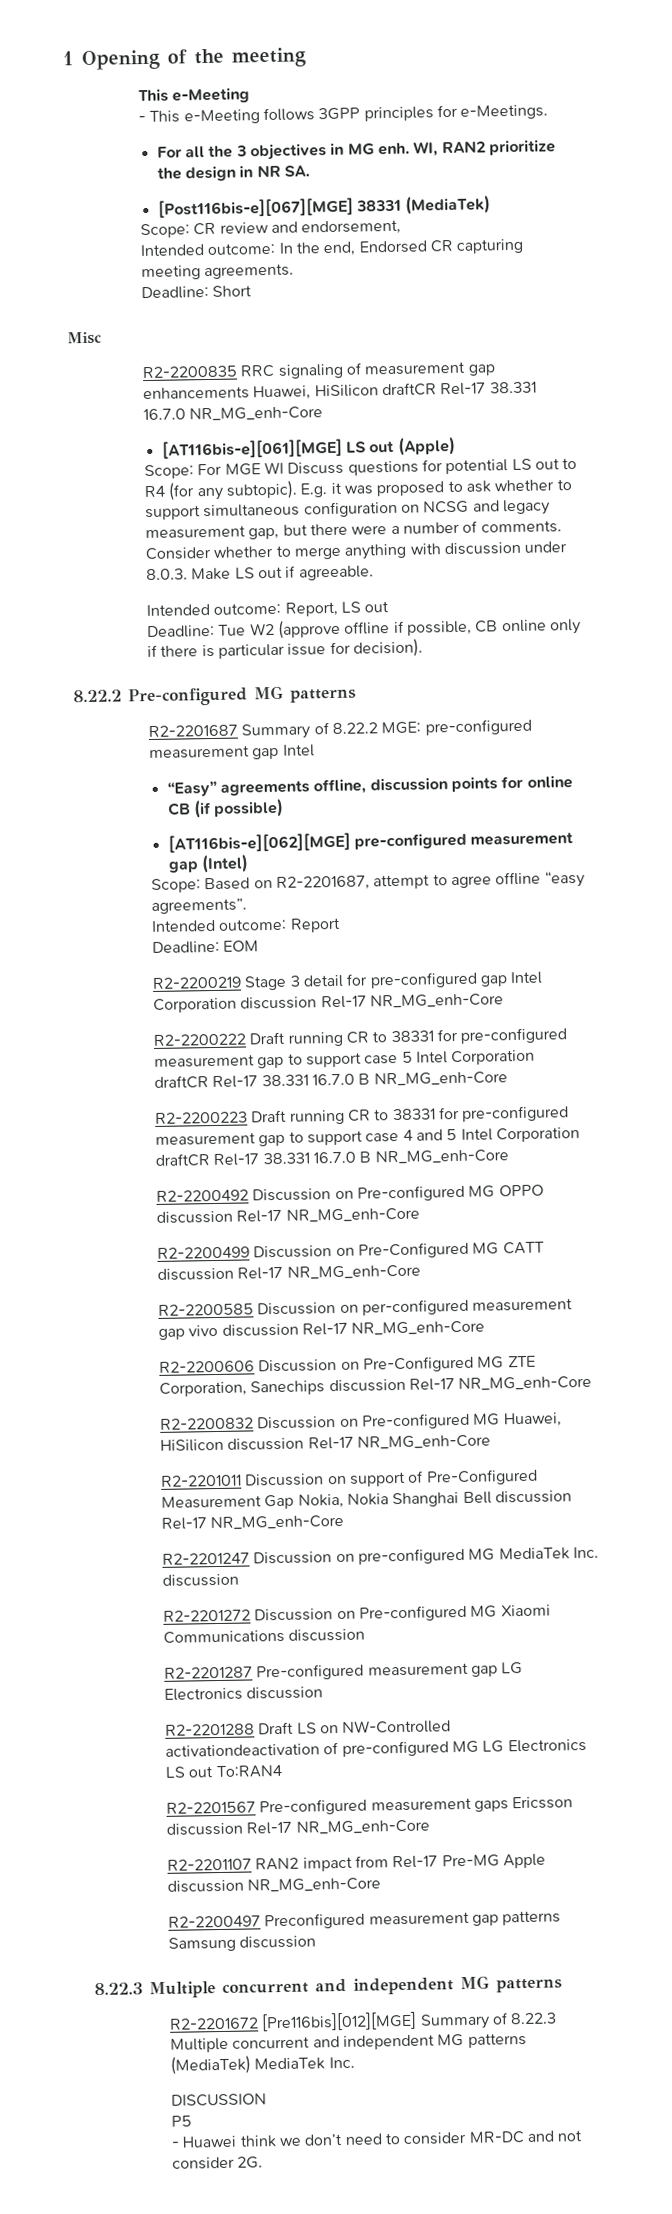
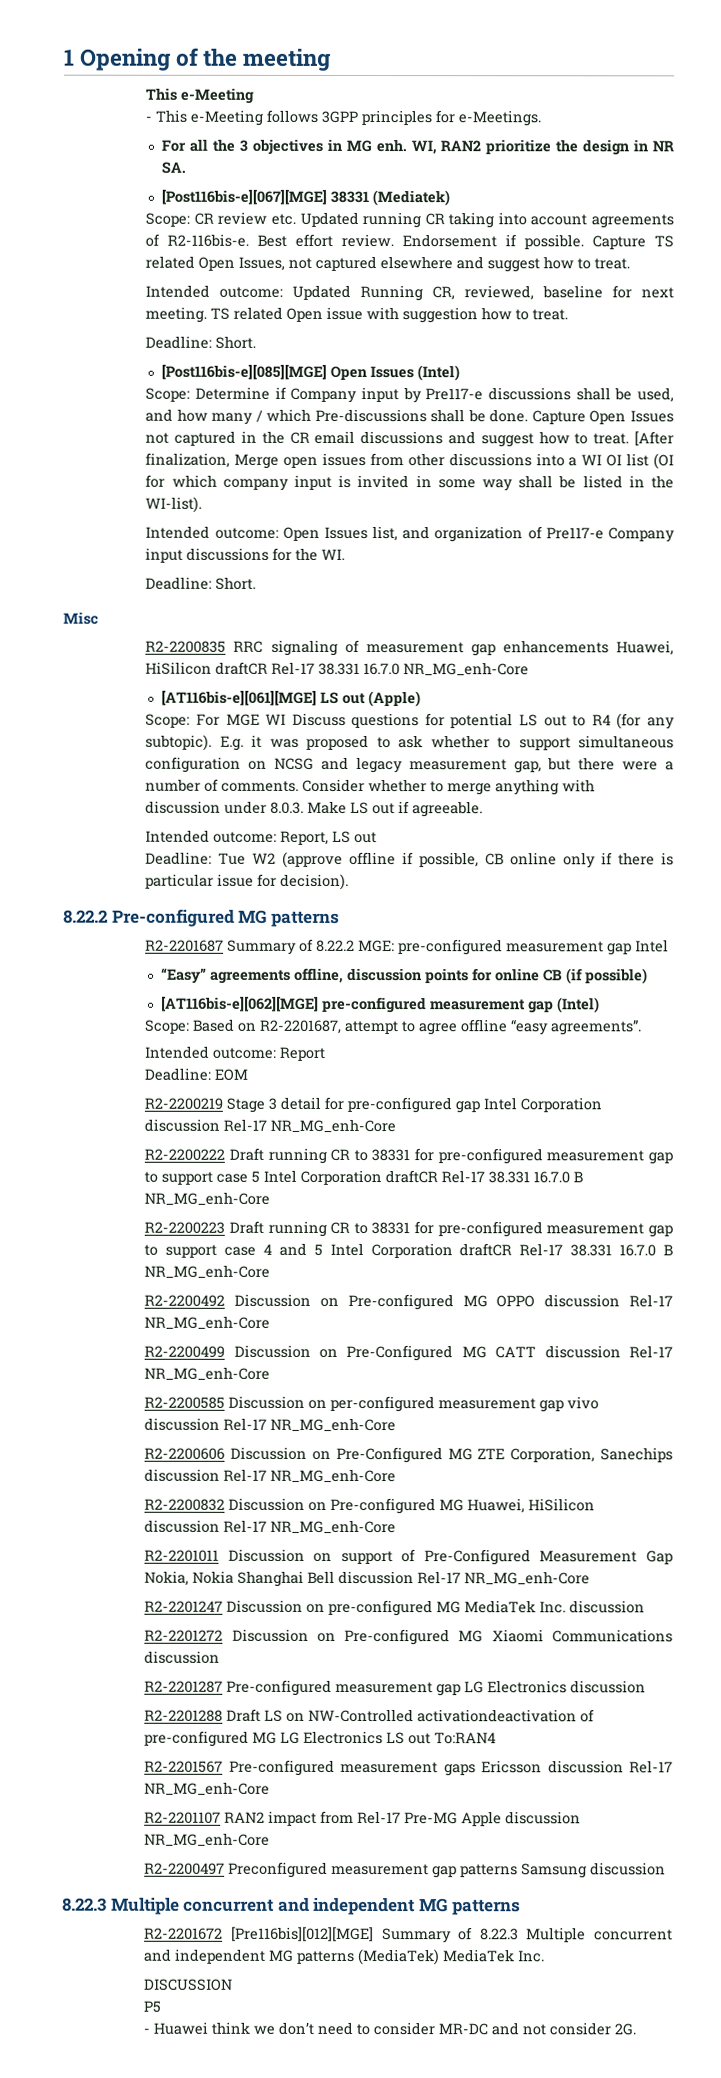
[405,195,492,215] (MediaTek) -> [372,190,451,207] (Mediatek)
[271,219,402,236] [140,238,525,257] [141,263,295,281] [141,285,253,300] and endorsement, // Intended outcome: In the end, Endorsed CR capturing meeting agreements. // Deadline: Short -> [271,211,674,229] [145,233,675,250] [145,255,631,273] [145,284,674,302] [145,306,569,324] [145,335,257,349] [161,364,461,382] [145,386,674,404] [145,408,674,425] [145,430,674,448] [145,452,674,470] [145,474,675,492] [145,496,203,513] [145,525,675,543] [145,547,346,563] [145,576,257,590] etc. Updated running CR taking into account agreements of R2-116bis-e. Best effort review. Endorsement if possible. Capture TS related Open Issues, not captured elsewhere and suggest how to treat. // Intended outcome: Updated Running CR, reviewed, baseline for next meeting. TS related Open issue with suggestion how to treat. // Deadline: Short. // [Post116bis-e][085][MGE] Open Issues (Intel) // Scope: Determine if Company input by Pre117-e discussions shall be used, and how many / which Pre-discussions shall be done. Capture Open Issues not captured in the CR email discussions and suggest how to treat. [After finalization, Merge open issues from other discussions into a WI OI list (OI for which company input is invited in some way shall be listed in the WI-list). // Intended outcome: Open Issues list, and organization of Pre117-e Company input discussions for the WI. // Deadline: Short.

